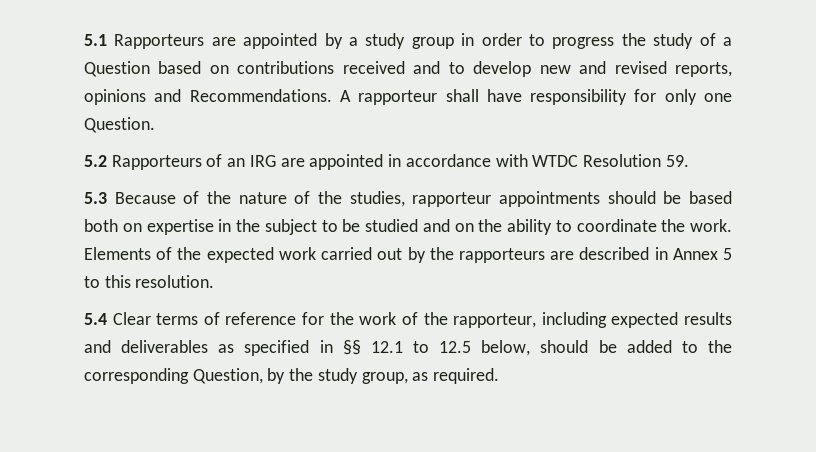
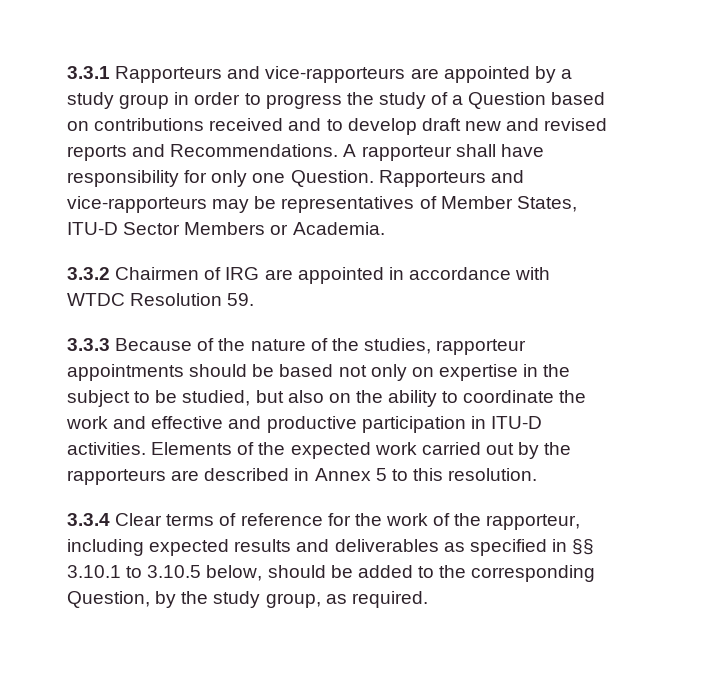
[84,34,205,49] 5.1 Rapporteurs -> [67,66,406,83] 3.3.1 Rapporteurs and vice-rapporteurs
(532, 69) none -> [421,118,461,131] draft
[675,62,732,77] [84,89,146,105] reports, opinions -> [67,145,127,161] reports
[84,154,246,170] // 5.2 Rapporteurs of an -> [378,170,524,187] [67,196,577,213] [67,222,385,235] [67,267,222,280] Rapporteurs and vice-rapporteurs may be representatives of Member States, ITU-D Sector Members or Academia. // 3.3.2 Chairmen of
[84,192,107,204] 5.3 -> [67,338,110,351] 3.3.3
[84,219,118,232] both -> [338,364,407,381] not only
[365,219,450,232] studied and -> [182,390,324,406] studied, but also
[690,219,732,232] work. -> [66,416,542,433] [67,442,146,455] work and effective and productive participation in ITU-D activities.
[84,313,107,325] 5.4 -> [67,513,110,526] 3.3.4
[370,341,472,353] 12.1 to 12.5 -> [67,565,202,578] 3.10.1 to 3.10.5

